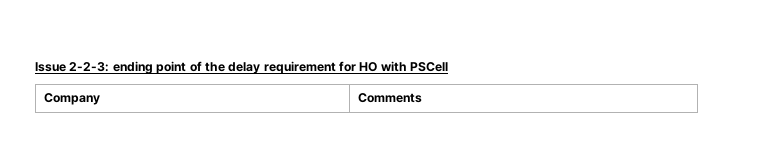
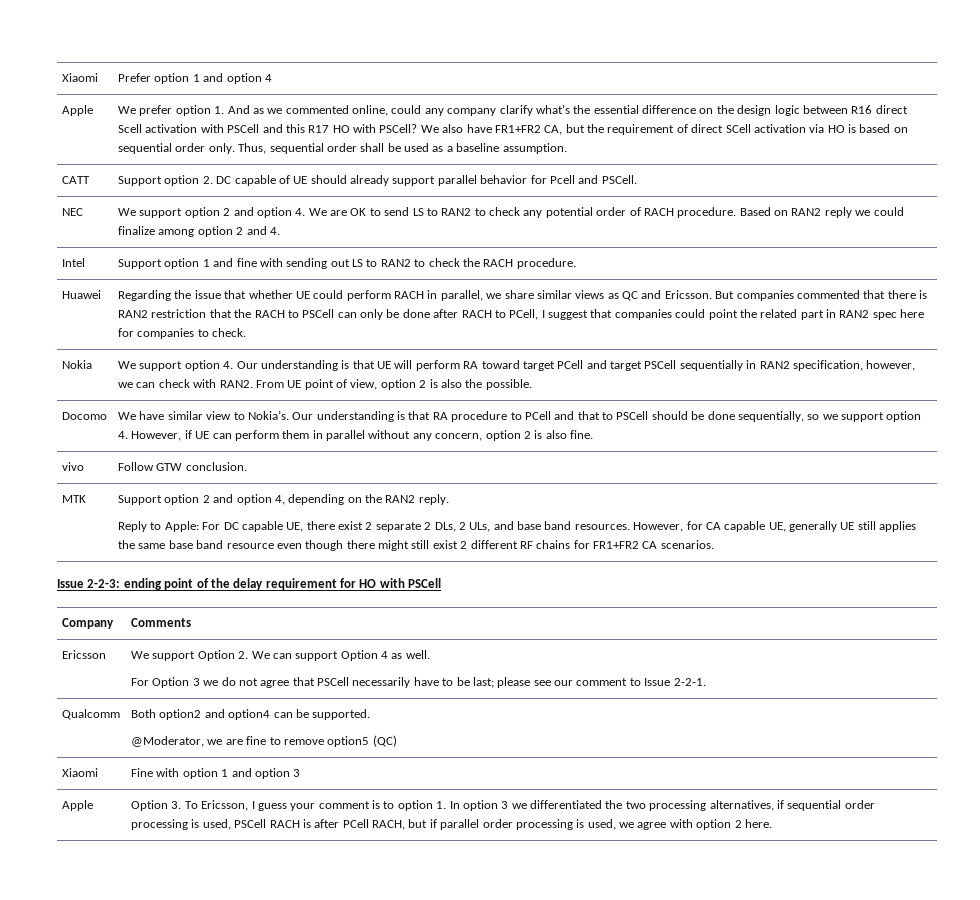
(35, 67) none -> [62,73,99,82] [118,73,272,84] [62,105,94,116] [118,104,908,116] [118,124,908,135] [118,143,567,154] [62,176,91,184] [118,175,637,186] [62,208,84,216] [118,207,904,218] [118,226,280,237] [62,258,86,267] [118,258,576,269] [62,290,102,299] [118,290,928,301] [118,309,925,320] [118,328,247,339] [62,360,93,369] [118,360,916,371] [118,379,532,390] [62,412,108,420] [118,410,922,422] [118,430,594,441] [62,462,85,471] [118,462,247,471] [62,495,87,503] [118,494,449,505] [118,521,917,532] [118,540,714,551] Xiaomi | Prefer option 1 and option 4 // Apple | We prefer option 1. And as we commented online, could any company clarify what’s the essential difference on the design logic between R16 direct Scell activation with PSCell and this R17 HO with PSCell? We also have FR1+FR2 CA, but the requirement of direct SCell activation via HO is based on sequential order only. Thus, sequential order shall be used as a baseline assumption. // CATT | Support option 2. DC capable of UE should already support parallel behavior for Pcell and PSCell. // NEC | We support option 2 and option 4. We are OK to send LS to RAN2 to check any potential order of RACH procedure. Based on RAN2 reply we could finalize among option 2 and 4. // Intel | Support option 1 and fine with sending out LS to RAN2 to check the RACH procedure. // Huawei | Regarding the issue that whether UE could perform RACH in parallel, we share similar views as QC and Ericsson. But companies commented that there is RAN2 restriction that the RACH to PSCell can only be done after RACH to PCell, I suggest that companies could point the related part in RAN2 spec here for companies to check. // Nokia | We support option 4. Our understanding is that UE will perform RA toward target PCell and target PSCell sequentially in RAN2 specification, however, we can check with RAN2. From UE point of view, option 2 is also the possible. // Docomo | We have similar view to Nokia’s. Our understanding is that RA procedure to PCell and that to PSCell should be done sequentially, so we support option 4. However, if UE can perform them in parallel without any concern, option 2 is also fine. // vivo | Follow GTW conclusion. // MTK | Support option 2 and option 4, depending on the RAN2 reply. // Reply to Apple: For DC capable UE, there exist 2 separate 2 DLs, 2 ULs, and base band resources. However, for CA capable UE, generally UE still applies the same base band resource even though there might still exist 2 different RF chains for FR1+FR2 CA scenarios. //
(423, 98) none -> [62,650,107,659] [131,650,430,661] [131,677,706,688] [62,709,121,720] [131,709,371,720] [131,735,397,747] [62,768,99,777] [131,768,301,779] [62,800,94,811] [131,800,875,811] [131,819,772,830] // Ericsson | We support Option 2. We can support Option 4 as well. // For Option 3 we do not agree that PSCell necessarily have to be last; please see our comment to Issue 2-2-1. // Qualcomm | Both option2 and option4 can be supported. // @Moderator, we are fine to remove option5 (QC) // Xiaomi | Fine with option 1 and option 3 // Apple | Option 3. To Ericsson, I guess your comment is to option 1. In option 3 we differentiated the two processing alternatives, if sequential order processing is used, PSCell RACH is after PCell RACH, but if parallel order processing is used, we agree with option 2 here.

